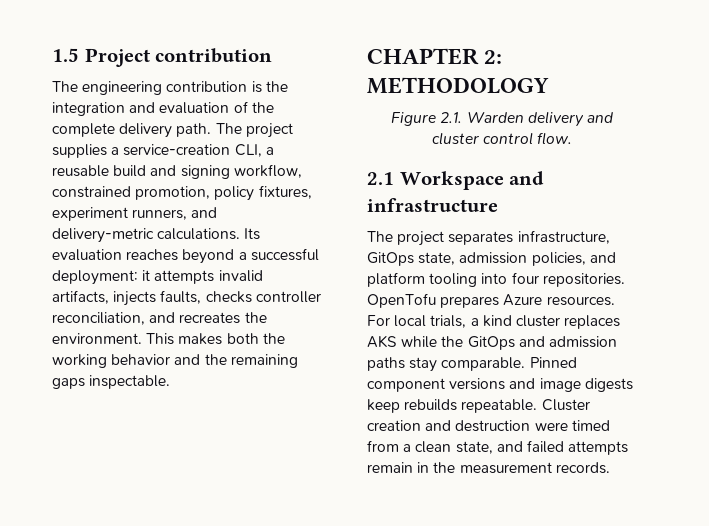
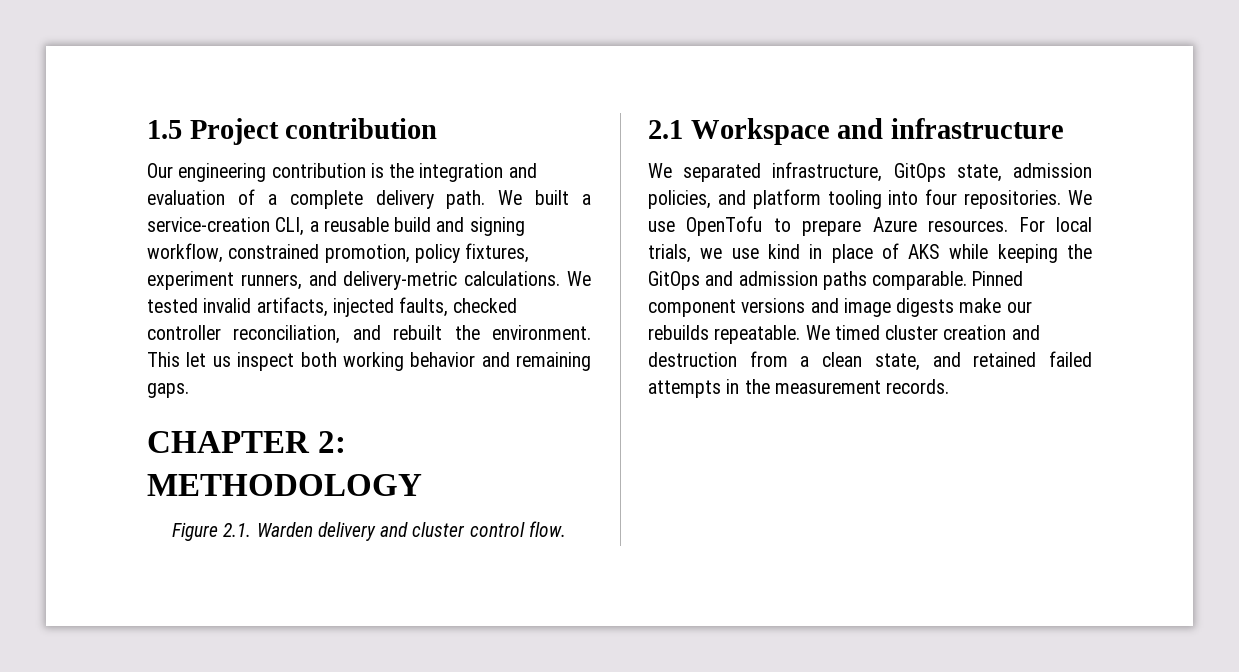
[52,81,78,92] The -> [147,163,173,178] Our
[251,102,274,113] the -> [267,194,277,205] a
[215,123,293,138] [52,144,107,158] The project supplies -> [498,190,570,205] We built
[244,228,261,240] [52,248,319,264] [52,270,263,285] [52,290,252,306] Its evaluation reaches beyond a successful deployment: it attempts invalid artifacts, injects faults, checks -> [567,271,591,286] [147,297,518,317] We tested invalid artifacts, injected faults, checked
[179,312,241,324] recreates -> [393,325,443,340] rebuilt
[178,333,285,345] [52,354,298,368] [52,375,171,389] makes both the working behavior and the remaining gaps inspectable. -> [186,352,591,371] [147,383,189,398] let us inspect both working behavior and remaining gaps.
[367,231,514,246] The project separates -> [648,163,762,182] We separated
[367,293,500,308] OpenTofu prepares -> [1068,190,1092,205] [648,216,862,236] We use OpenTofu to prepare
[470,315,621,329] a kind cluster replaces -> [700,243,899,263] we use kind in place of
(438, 342) none -> [997,244,1058,263] keeping
[409,357,438,372] stay -> (867, 280) none
[367,399,590,413] keep rebuilds repeatable. Cluster -> [959,298,1032,313] [648,325,939,344] make our rebuilds repeatable. We timed cluster
[534,420,610,431] were timed -> (737, 359) none
(523, 446) none -> [973,352,1037,367] retained
[367,462,413,473] remain -> (721, 389) none

